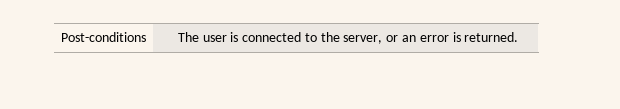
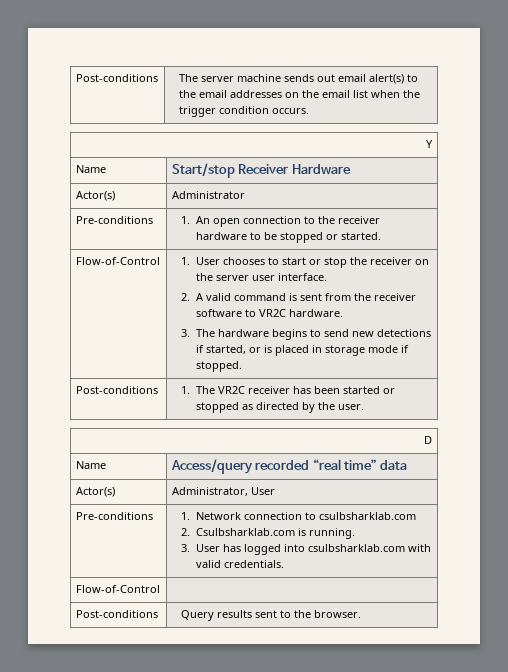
[202,32,519,44] user is connected to the server, or an error is returned. -> [201,74,419,84] [179,90,421,98] [179,106,310,117] [426,140,434,148] [75,165,106,173] [171,163,351,178] [75,191,115,201] [171,191,245,199] [75,216,153,224] [181,216,380,227] [195,232,381,243] [75,257,160,265] [181,257,429,268] [195,273,327,281] [181,293,416,301] [195,309,343,317] [181,329,431,340] [195,345,409,356] [195,361,242,372] [75,386,158,394] [181,386,395,394] [195,402,364,413] [424,436,433,444] [75,461,106,469] [170,459,408,474] [75,487,115,497] [171,487,275,496] [75,512,153,520] [181,512,416,520] [181,528,355,539] [181,544,431,555] [195,560,284,568] [75,585,160,593] [75,610,158,618] [181,610,362,621] server machine sends out email alert(s) to the email addresses on the email list when the trigger condition occurs. // Y // Name | Start/stop Receiver Hardware // Actor(s) | Administrator // Pre-conditions | 1. An open connection to the receiver hardware to be stopped or started. // Flow-of-Control | 1. User chooses to start or stop the receiver on the server user interface. // 2. A valid command is sent from the receiver software to VR2C hardware. // 3. The hardware begins to send new detections if started, or is placed in storage mode if stopped. // Post-conditions | 1. The VR2C receiver has been started or stopped as directed by the user. // D // Name | Access/query recorded “real time” data // Actor(s) | Administrator, User // Pre-conditions | 1. Network connection to csulbsharklab.com // 2. Csulbsharklab.com is running. // 3. User has logged into csulbsharklab.com with valid credentials. // Flow-of-Control | // Post-conditions | Query results sent to the browser.

